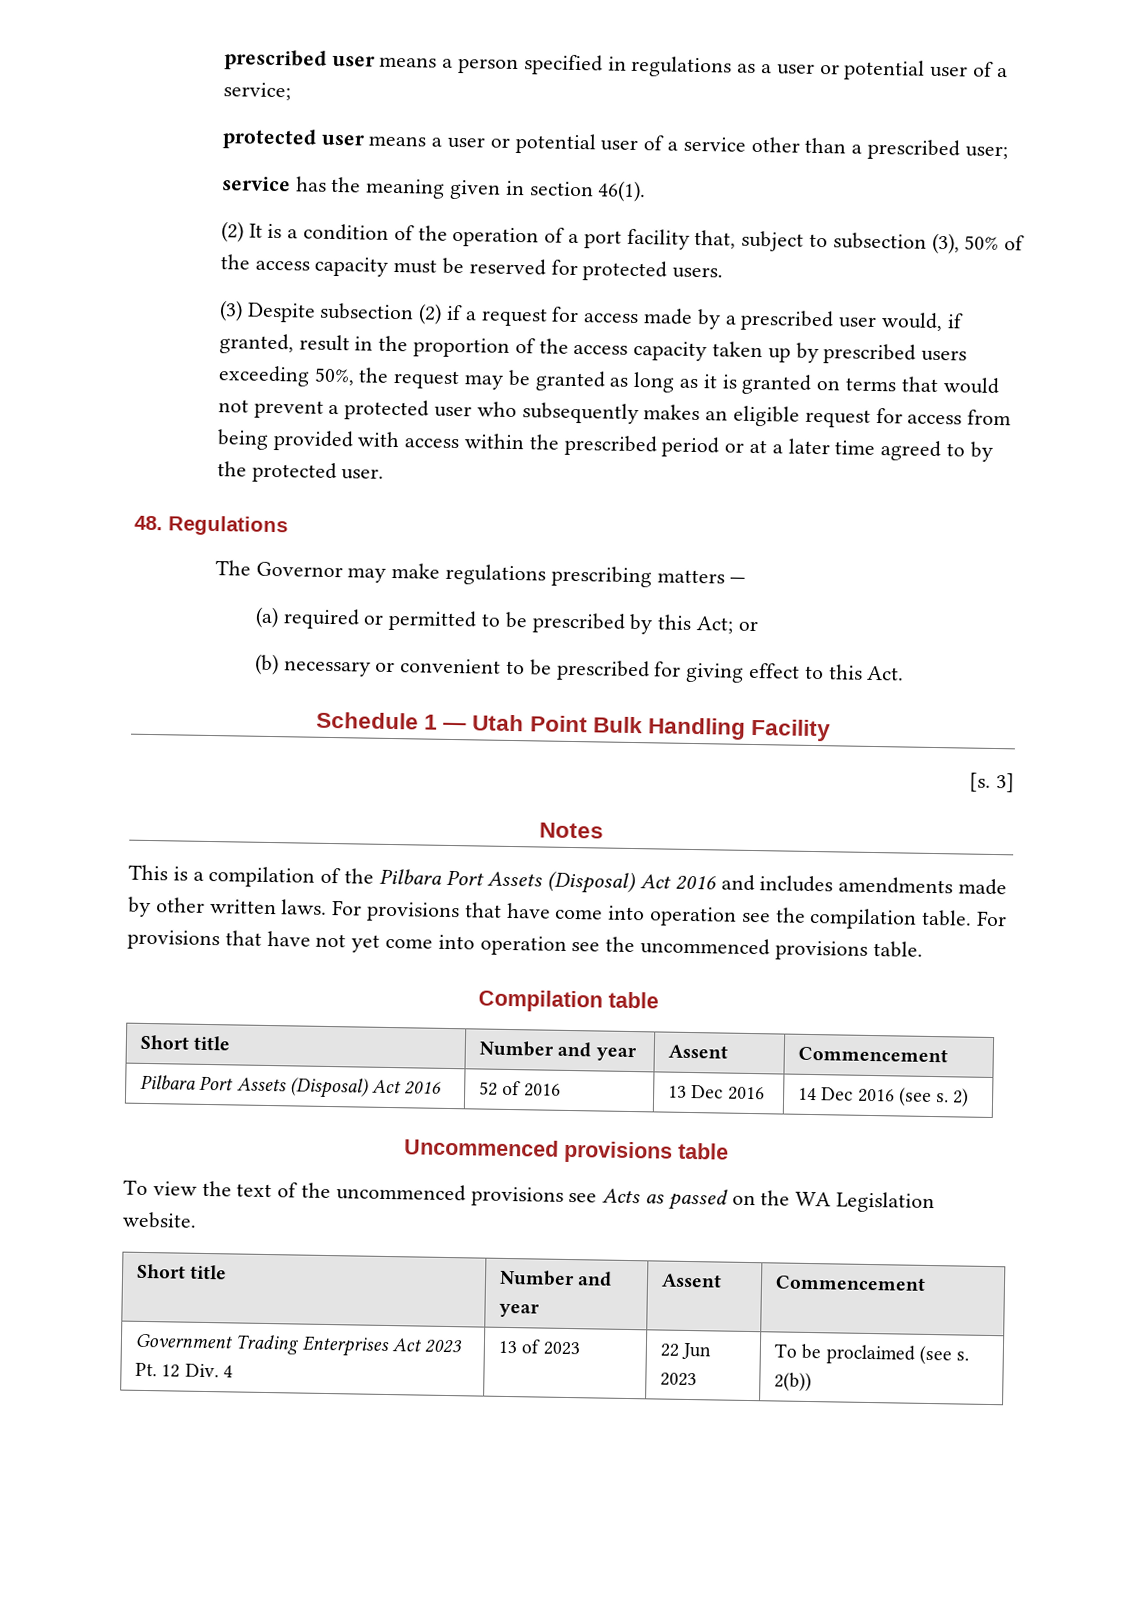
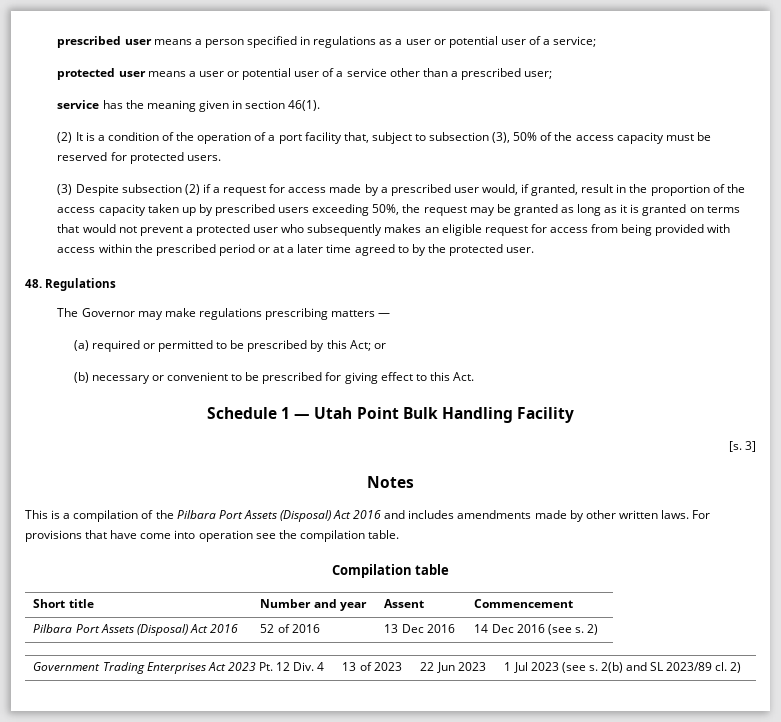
[976,910,1008,927] [127,929,923,961] For provisions that have not yet come into operation see the uncommenced provisions table. -> (399, 534) none
[404,1138,729,1164] [123,1179,936,1214] [122,1211,197,1229] [136,1263,228,1280] [498,1269,613,1287] [498,1303,540,1318] [660,1273,722,1288] [774,1275,926,1291] // Uncommenced provisions table // To view the text of the uncommenced provisions see Acts as passed on the WA Legislation website. // Short title | Number and year | Assent | Commencement -> (598, 629) none
[773,1343,970,1365] [773,1372,812,1392] To be proclaimed (see s. 2(b)) -> [504,662,742,673] 1 Jul 2023 (see s. 2(b) and SL 2023/89 cl. 2)

